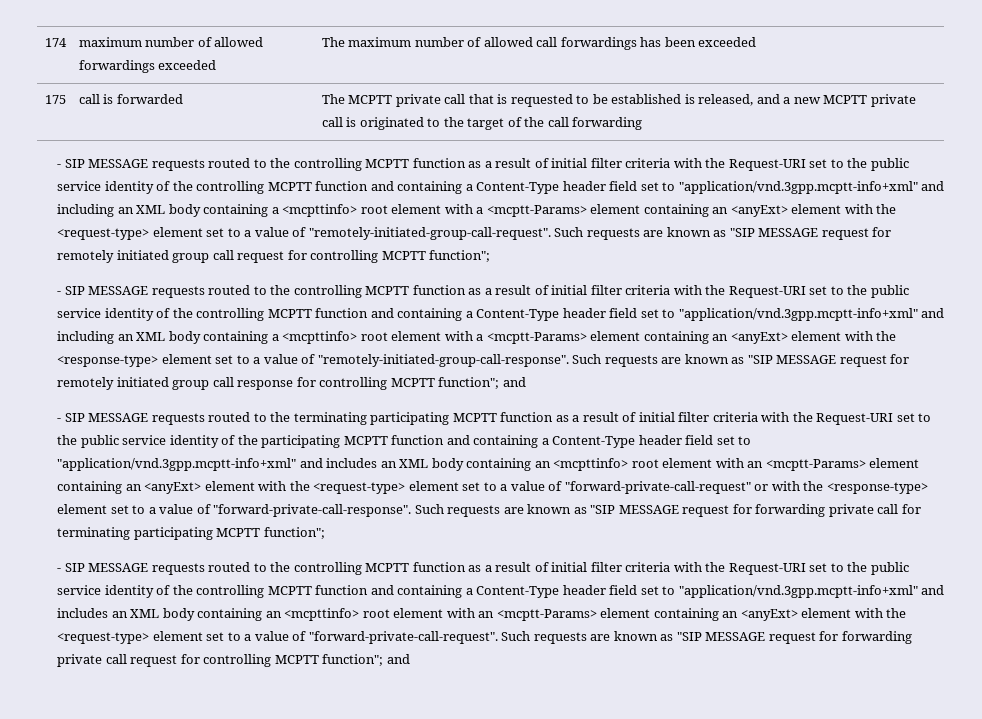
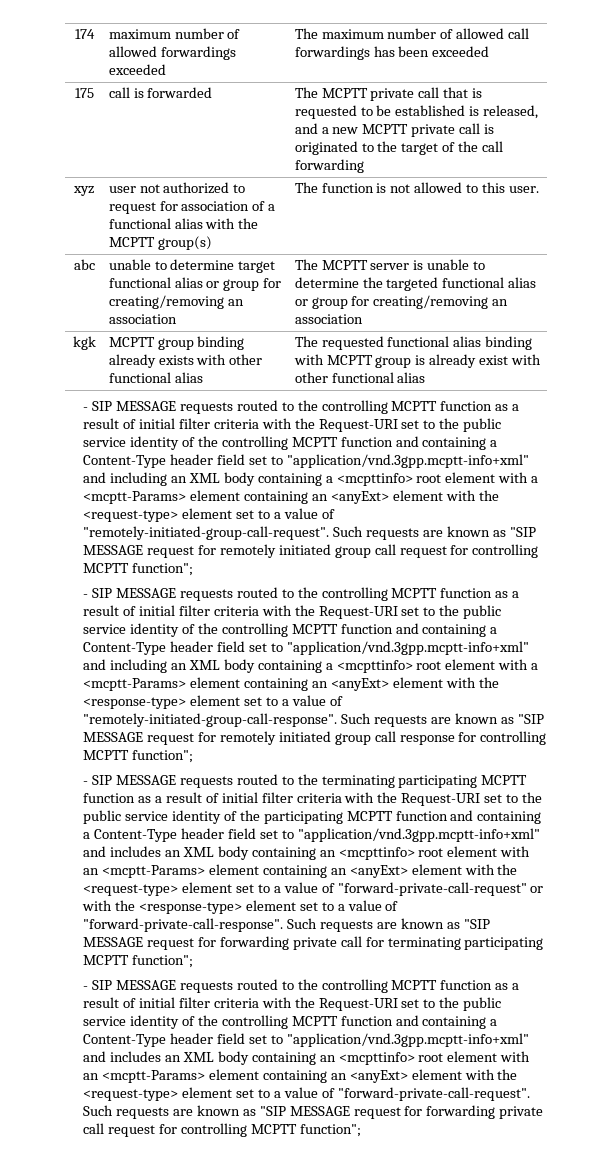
(643, 123) none -> [73,186,94,196] [108,182,246,194] [108,201,276,214] [108,218,259,229] [108,236,212,250] [294,182,540,193] [73,259,95,270] [108,259,276,273] [108,277,282,291] [108,295,244,309] [108,314,177,324] [294,259,486,270] [294,277,537,291] [294,295,509,309] [294,314,363,324] [72,336,96,350] [108,336,245,350] [108,354,263,368] [108,372,203,383] [294,336,533,350] [293,354,542,368] [294,372,426,383] // xyz | user not authorized to request for association of a functional alias with the MCPTT group(s) | The function is not allowed to this user. // abc | unable to determine target functional alias or group for creating/removing an association | The MCPTT server is unable to determine the targeted functional alias or group for creating/removing an association // kgk | MCPTT group binding already exists with other functional alias | The requested functional alias binding with MCPTT group is already exist with other functional alias
[502,377,526,387] and -> (194, 756) none
[386,654,410,664] and -> (361, 1130) none

